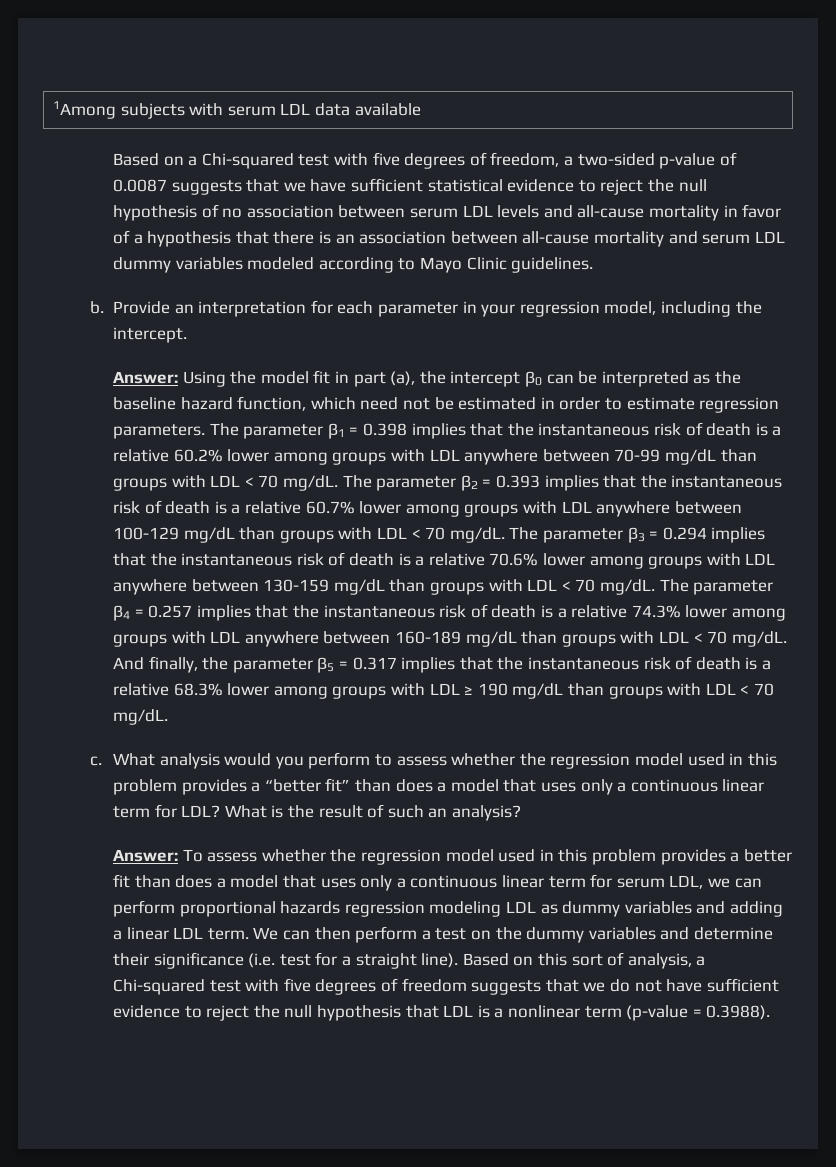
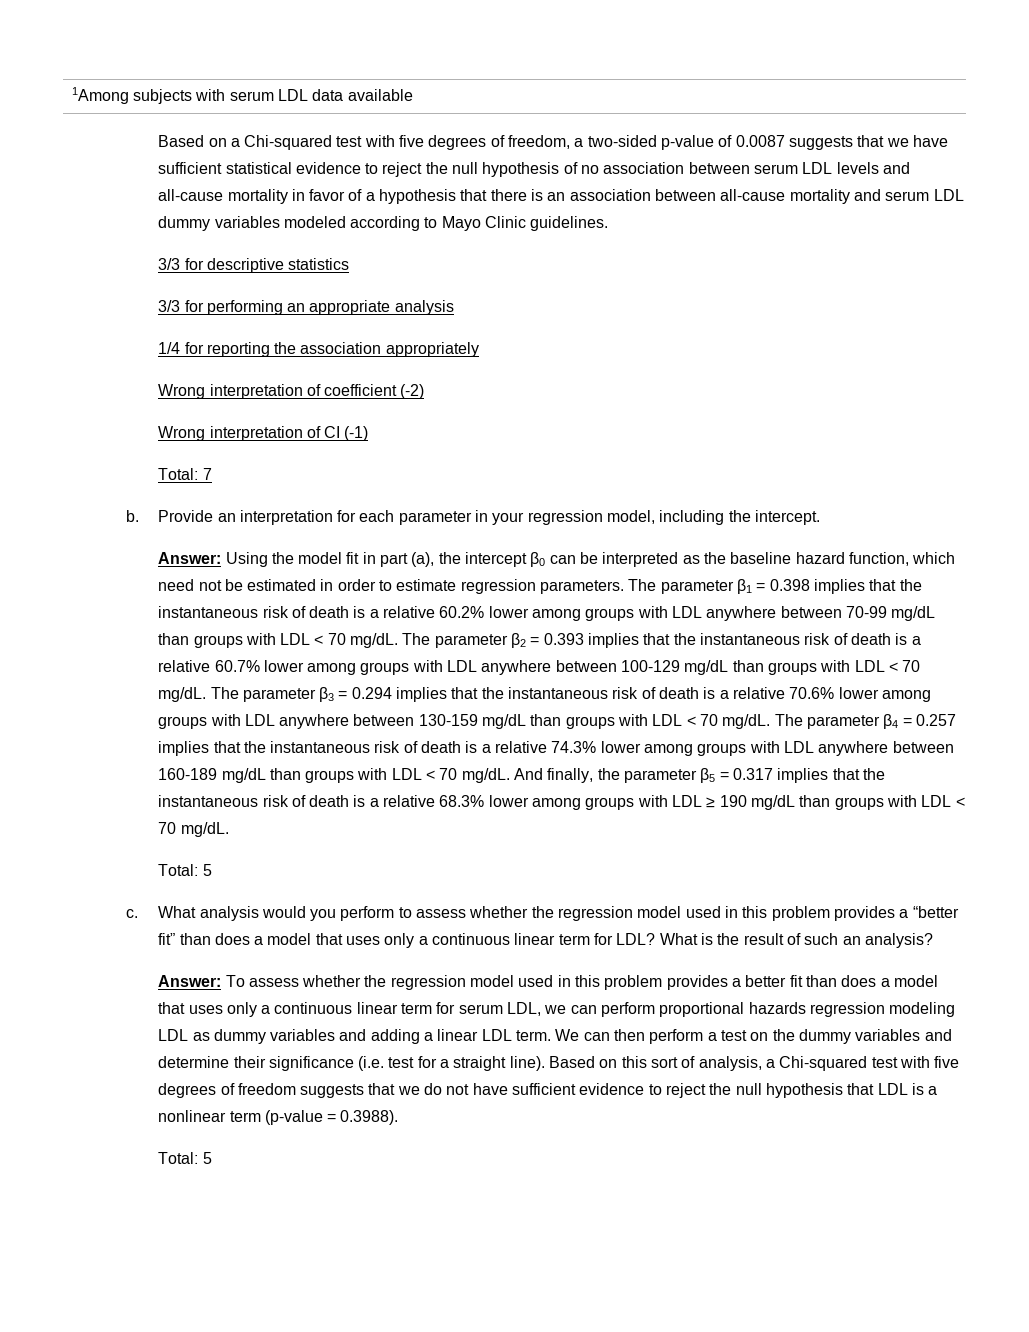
(594, 265) none -> [158,258,350,273] [158,300,454,315] [158,342,479,357] [158,384,425,399] [158,426,369,441] [158,468,212,480] // 3/3 for descriptive statistics // 3/3 for performing an appropriate analysis // 1/4 for reporting the association appropriately // Wrong interpretation of coefficient (-2) // Wrong interpretation of CI (-1) // Total: 7
(169, 717) none -> [158,864,212,876] // Total: 5
(771, 1012) none -> [158,1152,212,1164] // Total: 5

